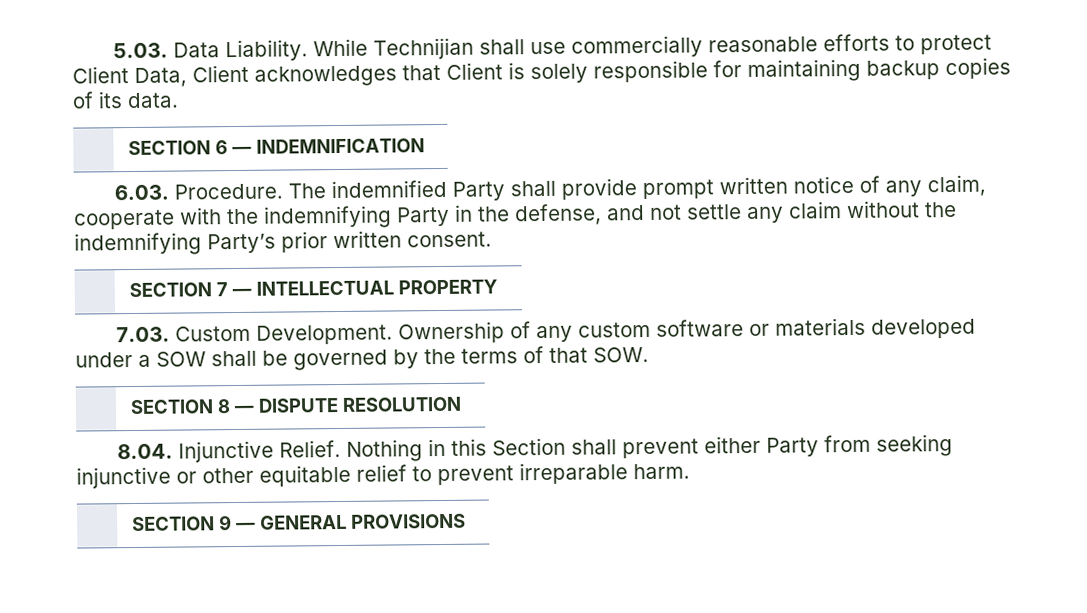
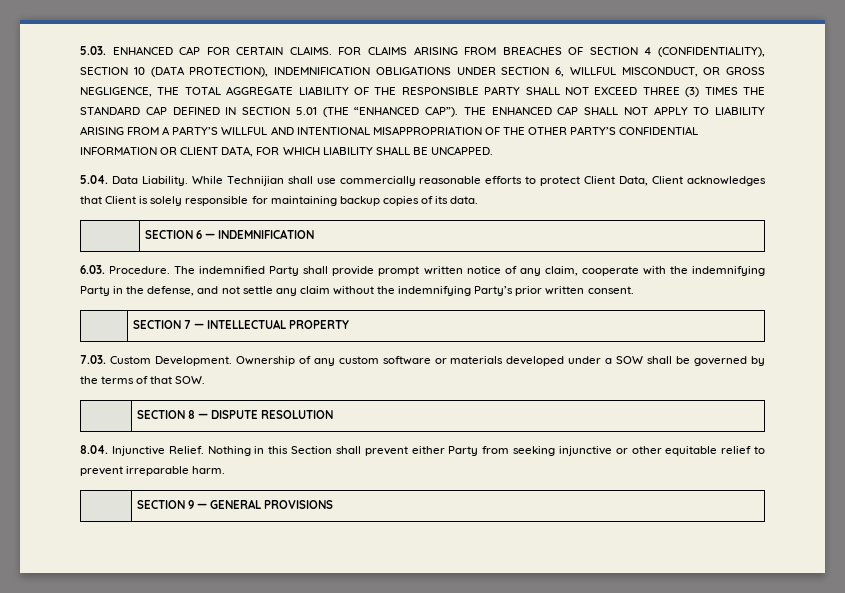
(168, 50) none -> [112,46,765,57] [80,66,765,77] [80,86,765,97] [80,106,765,117] [80,126,699,135] [80,146,493,157] [80,175,108,184] ENHANCED CAP FOR CERTAIN CLAIMS. FOR CLAIMS ARISING FROM BREACHES OF SECTION 4 (CONFIDENTIALITY), SECTION 10 (DATA PROTECTION), INDEMNIFICATION OBLIGATIONS UNDER SECTION 6, WILLFUL MISCONDUCT, OR GROSS NEGLIGENCE, THE TOTAL AGGREGATE LIABILITY OF THE RESPONSIBLE PARTY SHALL NOT EXCEED THREE (3) TIMES THE STANDARD CAP DEFINED IN SECTION 5.01 (THE “ENHANCED CAP”). THE ENHANCED CAP SHALL NOT APPLY TO LIABILITY ARISING FROM A PARTY’S WILLFUL AND INTENTIONAL MISAPPROPRIATION OF THE OTHER PARTY’S CONFIDENTIAL INFORMATION OR CLIENT DATA, FOR WHICH LIABILITY SHALL BE UNCAPPED. // 5.04.

